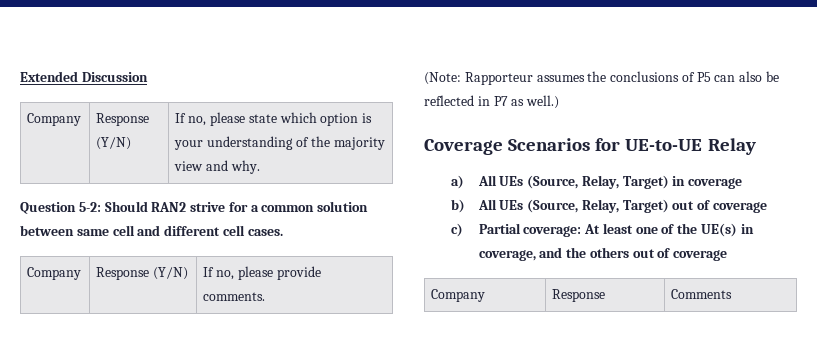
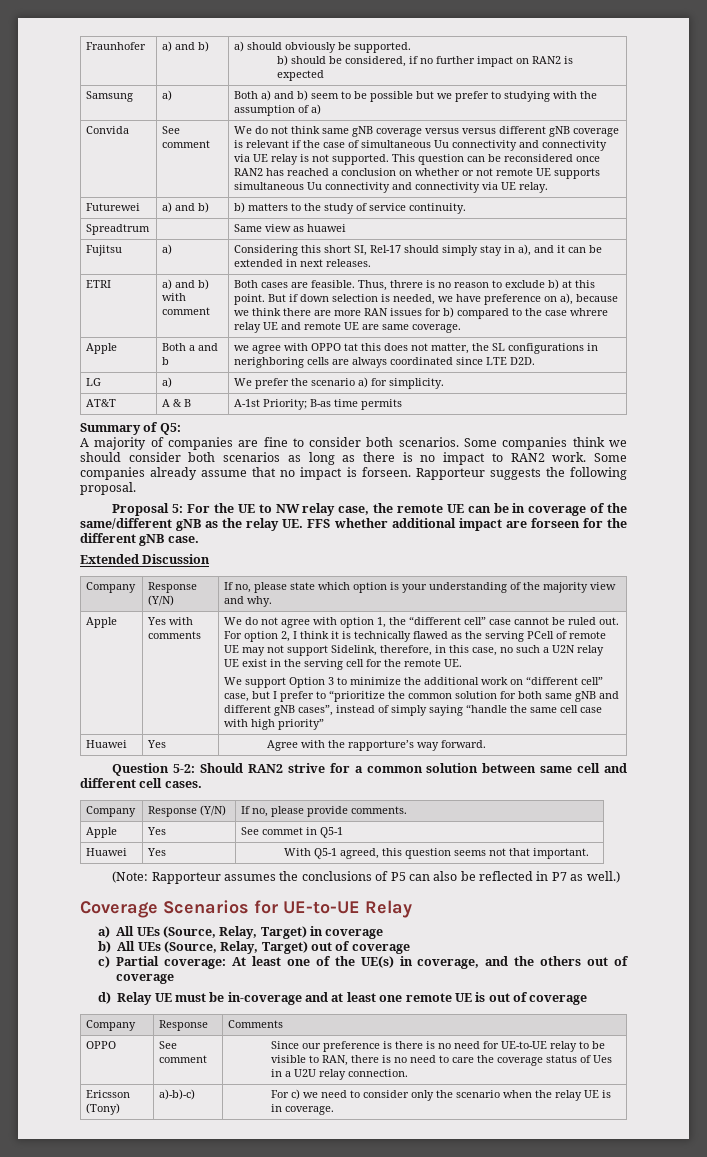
(20, 76) none -> [86,42,147,50] [162,41,210,52] [234,41,412,53] [277,55,574,67] [277,70,325,81] [86,91,134,102] [162,90,173,101] [234,90,598,102] [234,104,322,116] [86,126,130,134] [162,126,181,134] [162,140,211,148] [234,126,620,137] [234,140,608,151] [234,154,601,165] [234,168,601,179] [234,182,549,193] [86,203,141,211] [162,202,210,213] [234,202,467,214] [86,224,151,235] [234,224,347,232] [86,245,123,256] [162,244,173,255] [234,244,603,256] [234,259,372,267] [86,280,112,288] [162,279,210,290] [162,293,187,301] [162,307,211,315] [234,279,596,291] [234,293,619,305] [234,307,609,319] [234,322,462,333] [86,343,118,354] [162,343,219,351] [162,357,170,365] [234,343,599,354] [234,357,536,368] [86,378,102,386] [162,377,173,388] [234,377,445,389] [86,399,117,407] [162,399,192,407] [234,399,403,410] [80,422,181,435] [80,437,628,450] [80,452,628,465] [80,467,627,480] [80,482,136,495] [112,503,627,516] [80,518,627,531] [80,533,199,546] Fraunhofer | a) and b) | a) should obviously be supported. // b) should be considered, if no further impact on RAN2 is expected // Samsung | a) | Both a) and b) seem to be possible but we prefer to studying with the assumption of a) // Convida | See comment | We do not think same gNB coverage versus versus different gNB coverage is relevant if the case of simultaneous Uu connectivity and connectivity via UE relay is not supported. This question can be reconsidered once RAN2 has reached a conclusion on whether or not remote UE supports simultaneous Uu connectivity and connectivity via UE relay. // Futurewei | a) and b) | b) matters to the study of service continuity. // Spreadtrum | | Same view as huawei // Fujitsu | a) | Considering this short SI, Rel-17 should simply stay in a), and it can be extended in next releases. // ETRI | a) and b) with comment | Both cases are feasible. Thus, threre is no reason to exclude b) at this point. But if down selection is needed, we have preference on a), because we think there are more RAN issues for b) compared to the case whrere relay UE and remote UE are same coverage. // Apple | Both a and b | we agree with OPPO tat this does not matter, the SL configurations in nerighboring cells are always coordinated since LTE D2D. // LG | a) | We prefer the scenario a) for simplicity. // AT&T | A & B | A-1st Priority; B-as time permits // Summary of Q5: // A majority of companies are fine to consider both scenarios. Some companies think we should consider both scenarios as long as there is no impact to RAN2 work. Some companies already assume that no impact is forseen. Rapporteur suggests the following proposal. // Proposal 5: For the UE to NW relay case, the remote UE can be in coverage of the same/different gNB as the relay UE. FFS whether additional impact are forseen for the different gNB case. //
(260, 167) none -> [86,617,118,628] [147,617,194,625] [148,631,202,639] [224,616,620,628] [224,631,607,642] [224,645,605,656] [224,659,463,670] [224,676,604,688] [224,690,620,702] [224,704,603,716] [224,719,325,730] [86,740,128,748] [147,740,167,748] [267,740,487,751] // Apple | Yes with comments | We do not agree with option 1, the “different cell” case cannot be ruled out. For option 2, I think it is technically flawed as the serving PCell of remote UE may not support Sidelink, therefore, in this case, no such a U2N relay UE exist in the serving cell for the remote UE. // We support Option 3 to minimize the additional work on “different cell” case, but I prefer to “prioritize the common solution for both same gNB and different gNB cases”, instead of simply saying “handle the same cell case with high priority” // Huawei | Yes | Agree with the rapporture’s way forward.
(266, 296) none -> [86,827,118,838] [147,827,167,835] [241,827,344,838] [86,848,128,856] [147,848,167,856] [284,848,590,859] // Apple | Yes | See commet in Q5-1 // Huawei | Yes | With Q5-1 agreed, this question seems not that important.
[431,289,486,302] [552,289,606,302] [671,289,733,299] // Company | Response | Comments -> [97,992,588,1005] [86,1020,137,1031] [159,1020,209,1031] [228,1020,284,1028] [86,1041,117,1049] [159,1041,178,1049] [159,1055,208,1063] [271,1041,606,1052] [271,1055,613,1066] [271,1069,409,1080] [86,1090,131,1098] [86,1103,121,1115] [159,1089,196,1100] [271,1089,612,1101] [271,1104,335,1115] // d) Relay UE must be in-coverage and at least one remote UE is out of coverage // Company | Response | Comments // OPPO | See comment | Since our preference is there is no need for UE-to-UE relay to be visible to RAN, there is no need to care the coverage status of Ues in a U2U relay connection. // Ericsson (Tony) | a)-b)-c) | For c) we need to consider only the scenario when the relay UE is in coverage.

